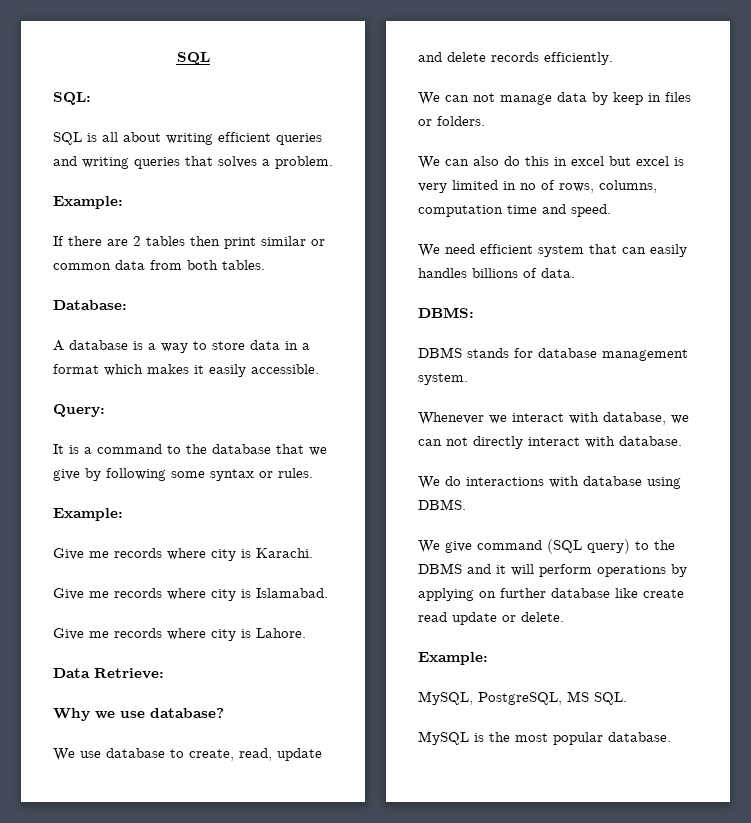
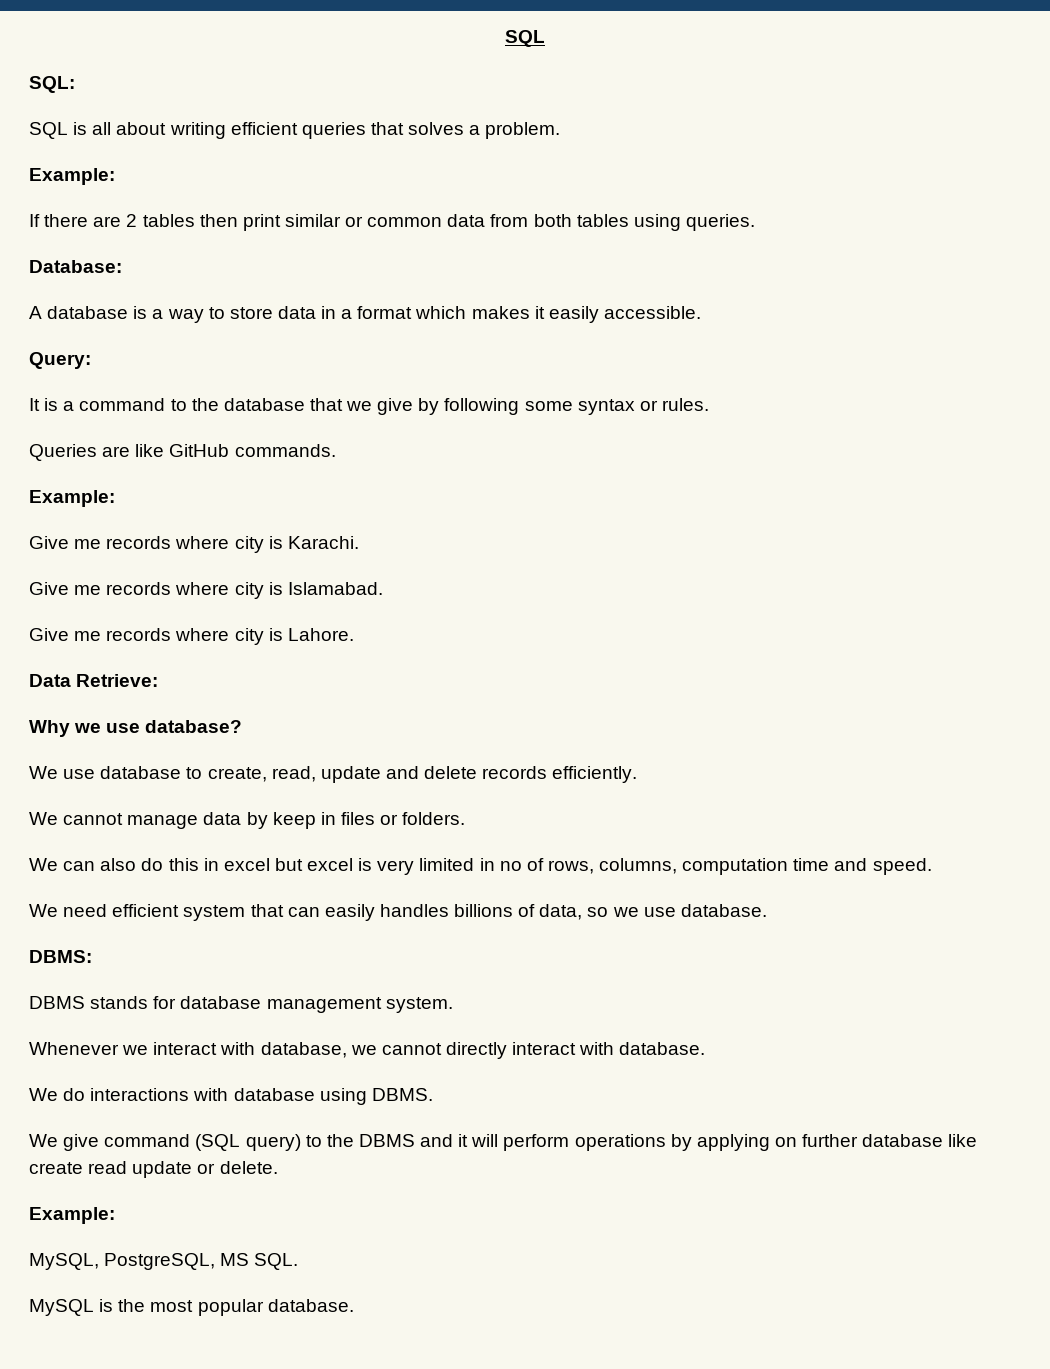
[53,156,180,169] and writing queries -> (366, 130) none
[222,260,265,270] tables. -> [576,214,755,231] tables using queries.
(313, 473) none -> [29,444,336,461] // Queries are like GitHub commands.
[445,93,495,102] can not -> [63,813,124,825] cannot
[541,268,575,278] data. -> [539,904,767,920] data, so we use database.
[418,437,468,446] can not -> [381,1043,442,1055] cannot

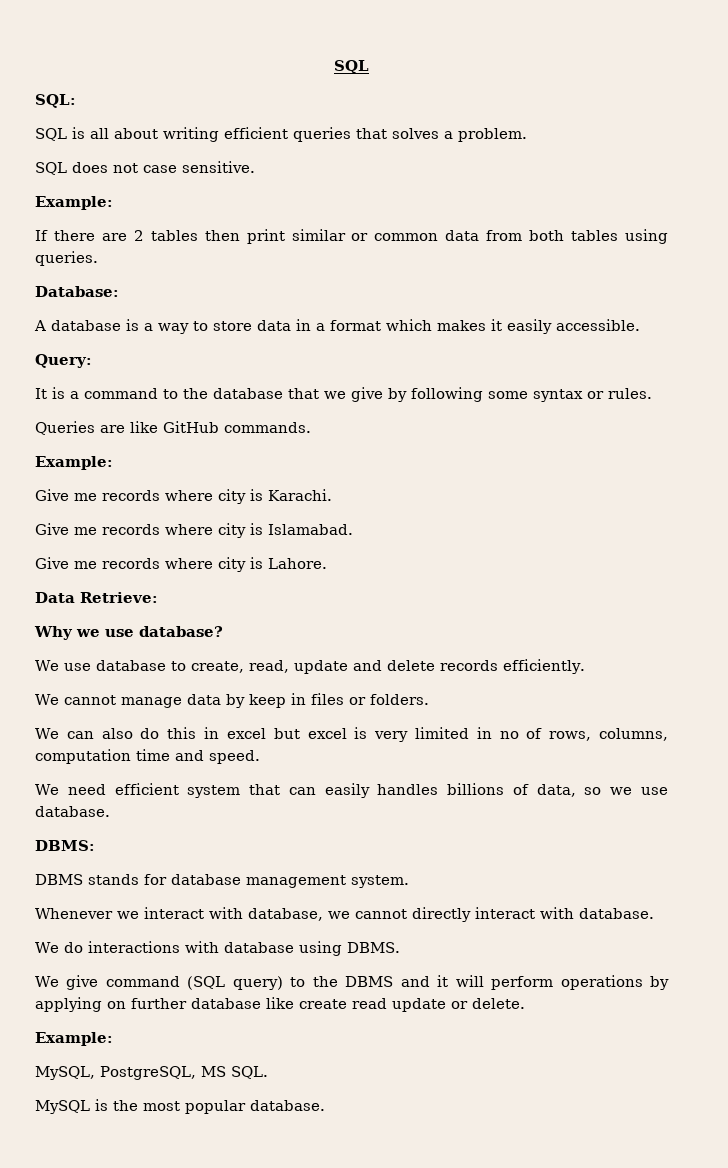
(561, 130) none -> [35,161,255,175] // SQL does not case sensitive.

